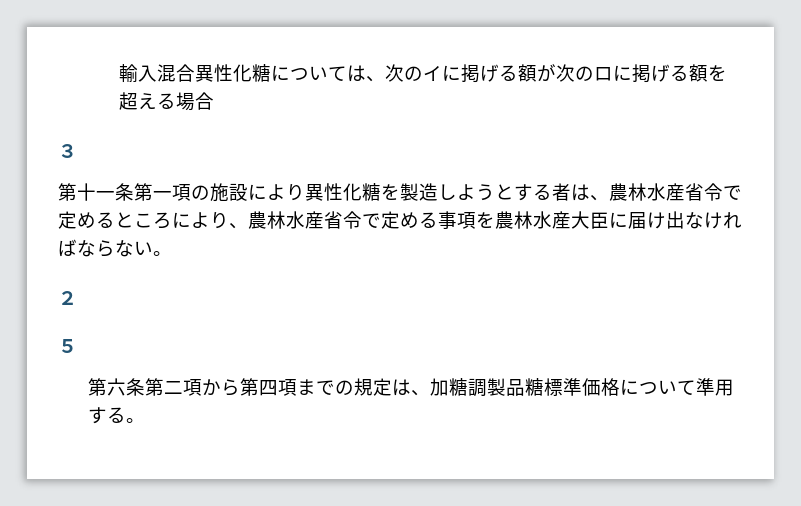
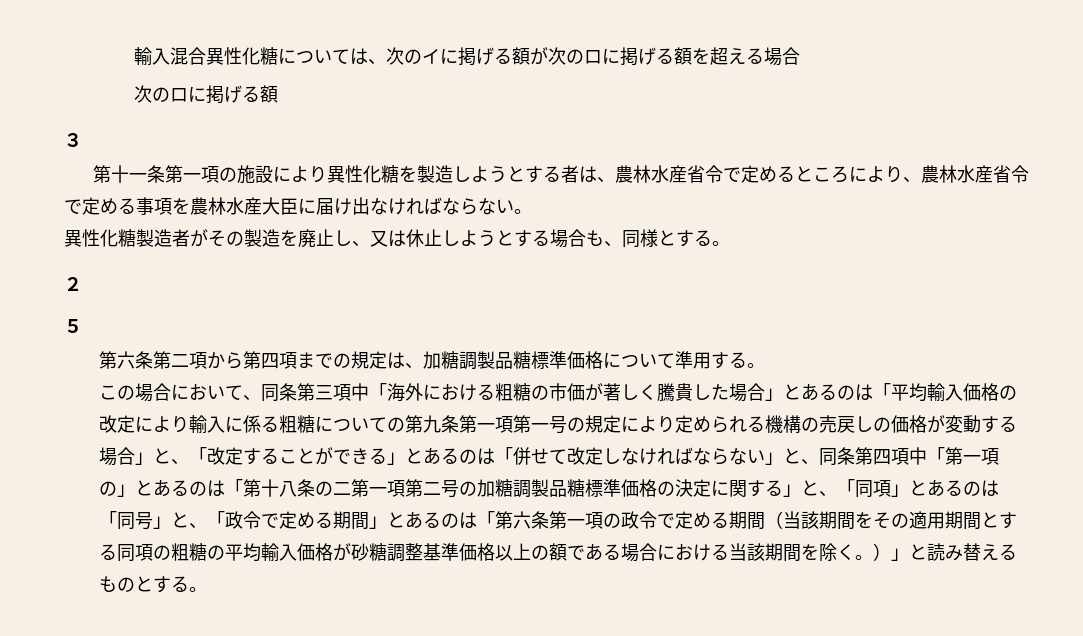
(214, 101) none -> [133,85,278,104] // 次のロに掲げる額
(172, 253) none -> [64,229,730,248] // 異性化糖製造者がその製造を廃止し、又は休止しようとする場合も、同様とする。
(146, 420) none -> [98,383,1017,402] [98,415,1017,434] [98,447,999,466] [98,479,999,498] [98,511,1017,530] [98,543,1017,562] [98,576,207,593] // この場合において、同条第三項中「海外における粗糖の市価が著しく騰貴した場合」とあるのは「平均輸入価格の改定により輸入に係る粗糖についての第九条第一項第一号の規定により定められる機構の売戻しの価格が変動する場合」と、「改定することができる」とあるのは「併せて改定しなければならない」と、同条第四項中「第一項の」とあるのは「第十八条の二第一項第二号の加糖調製品糖標準価格の決定に関する」と、「同項」とあるのは「同号」と、「政令で定める期間」とあるのは「第六条第一項の政令で定める期間（当該期間をその適用期間とする同項の粗糖の平均輸入価格が砂糖調整基準価格以上の額である場合における当該期間を除く。）」と読み替えるものとする。

